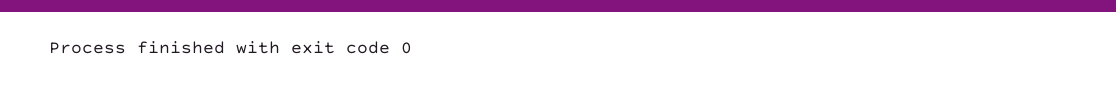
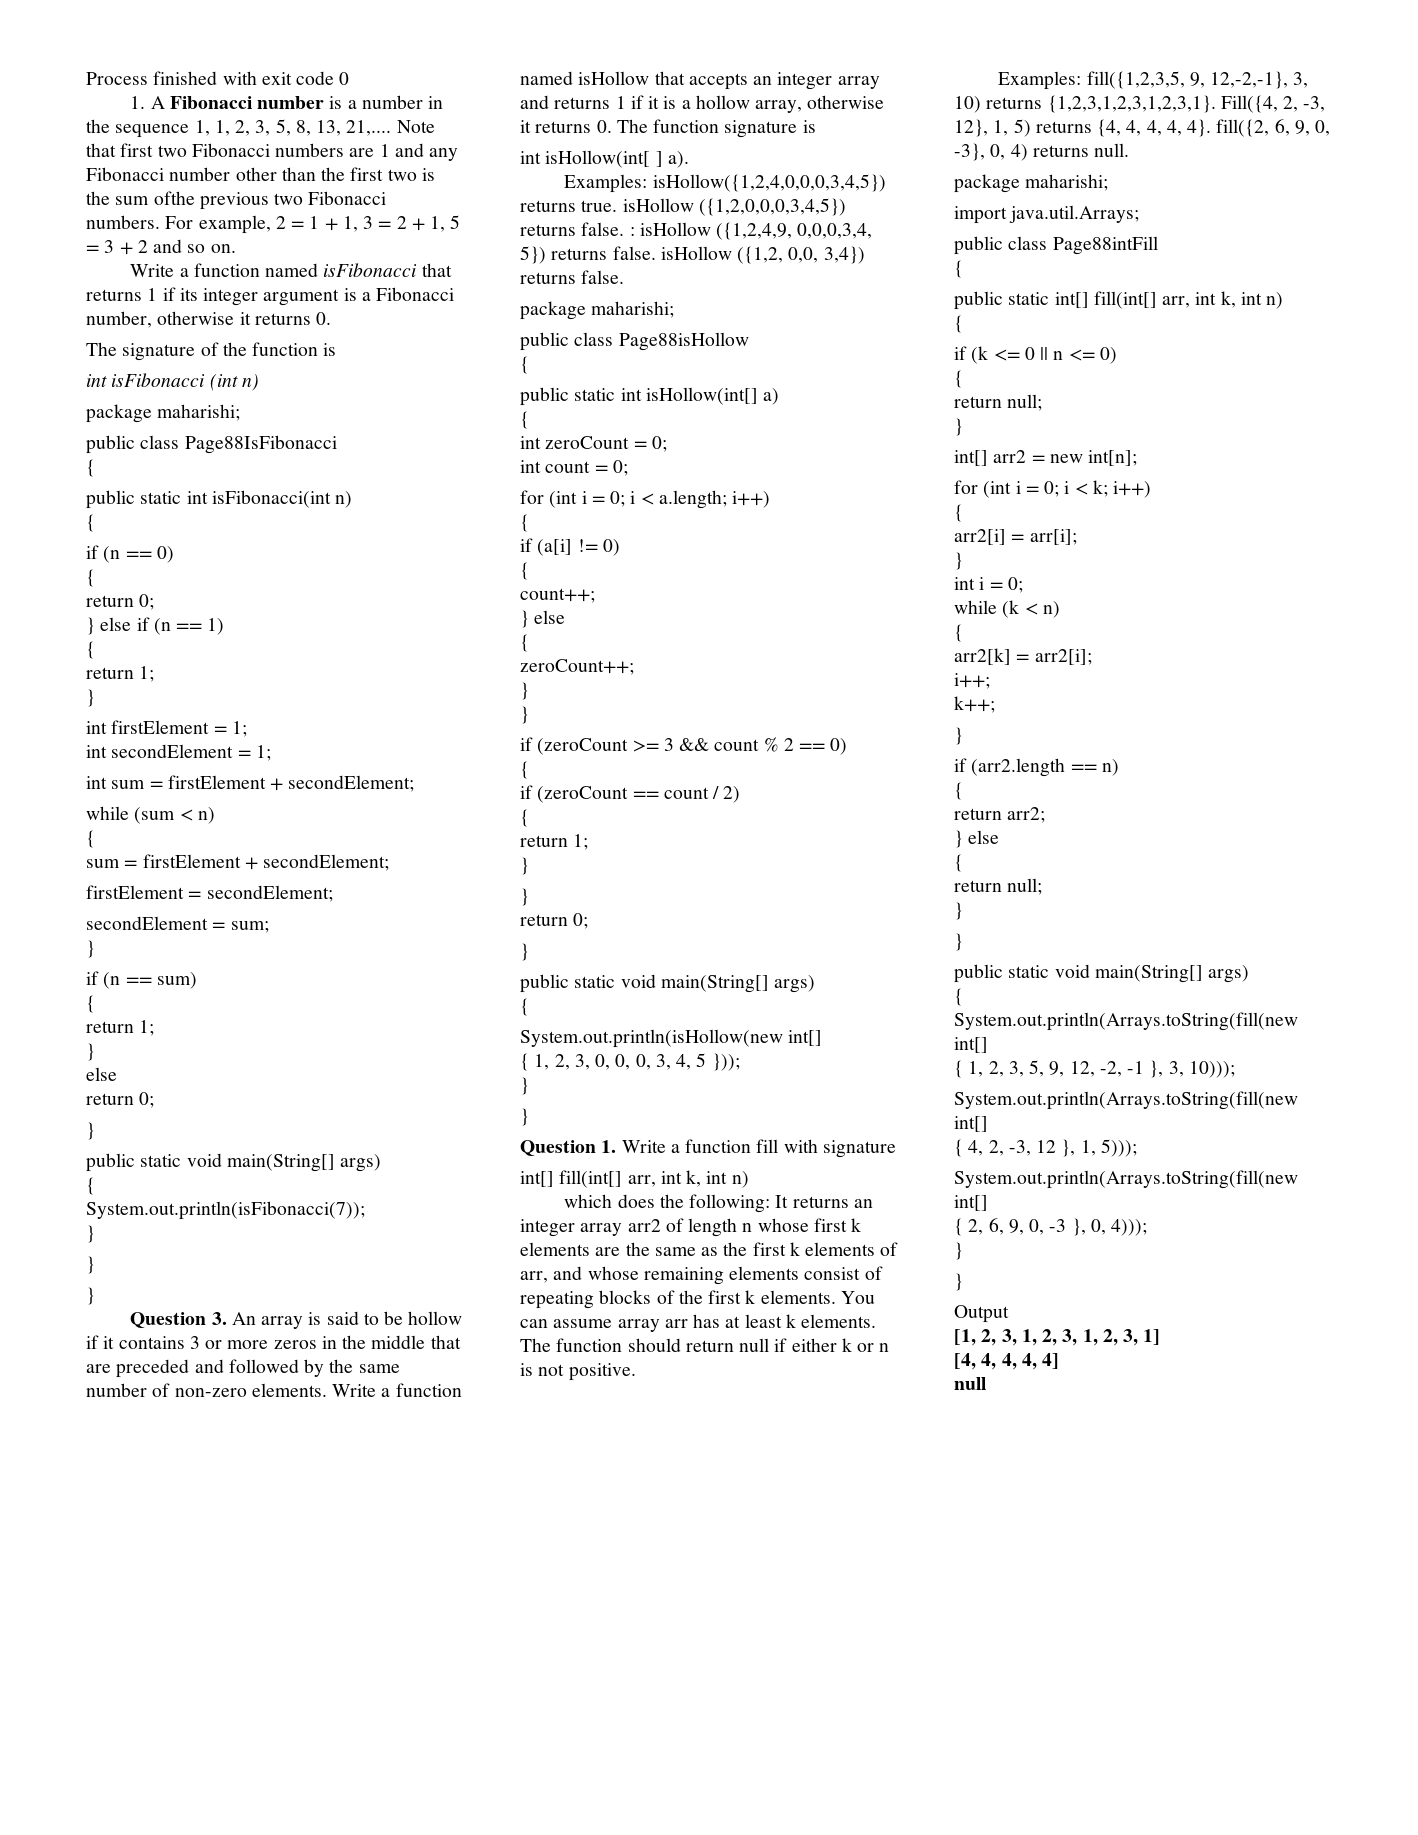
(412, 48) none -> [130,95,444,109] [86,119,435,138] [86,143,459,161] [86,167,435,181] [86,191,387,210] [86,215,461,234] [86,239,236,255] [130,263,452,277] [86,287,455,306] [86,311,332,328] [86,342,337,361] [86,373,259,391] [86,404,241,423] [86,435,337,454] [86,459,95,477] [86,490,353,509] [86,514,95,532] [86,545,174,563] [86,569,95,587] [86,594,155,610] [86,617,225,635] [86,641,95,659] [86,666,155,682] [86,689,95,707] [86,720,247,737] [86,744,271,761] [86,775,415,792] [86,806,215,824] [86,830,95,848] [86,854,390,871] [86,885,333,902] [86,916,269,933] [86,940,95,958] [86,971,197,989] [86,995,95,1013] [86,1020,155,1036] [86,1043,95,1061] [86,1067,117,1081] [86,1092,155,1108] [86,1122,95,1140] [86,1153,382,1172] [86,1177,95,1195] [86,1201,365,1220] [86,1225,95,1243] [86,1256,95,1274] [86,1287,95,1305] [130,1311,463,1329] [86,1335,461,1349] [86,1359,400,1378] [86,1383,462,1397] [520,71,880,90] [520,95,885,113] [520,119,816,138] [520,150,689,168] [564,174,886,193] [520,198,846,216] [520,222,873,240] [520,246,865,264] [520,270,625,284] [520,301,675,320] [520,332,749,351] [520,356,529,374] [520,387,780,406] [520,411,529,429] [520,436,667,452] [520,460,628,476] [520,490,771,509] [520,514,529,532] [520,538,620,556] [520,562,529,580] [520,588,595,603] [520,610,566,628] [520,634,529,652] [520,659,634,675] [520,682,529,700] [520,706,529,724] [520,737,848,755] [520,761,529,779] [520,785,741,803] [520,809,529,827] [520,834,589,850] [520,857,529,875] [520,888,529,906] [520,913,589,929] [520,943,529,961] [520,974,816,993] [520,998,529,1016] [520,1029,823,1048] [520,1053,740,1071] [520,1077,529,1095] [520,1108,529,1126] [520,1139,896,1158] [520,1170,749,1188] [564,1194,873,1213] [520,1218,862,1237] [520,1242,899,1256] [520,1266,883,1285] [520,1290,875,1309] [520,1314,877,1332] [520,1338,890,1352] [520,1363,636,1381] [998,71,1309,90] [954,95,1326,113] [954,119,1331,137] [954,143,1130,161] [954,174,1109,193] [954,205,1140,224] [954,236,1158,255] [954,260,963,278] [954,291,1284,310] [954,315,963,333] [954,346,1117,364] [954,370,963,388] [954,394,1043,411] [954,418,963,436] [954,450,1138,466] [954,480,1152,498] [954,504,963,522] [954,529,1077,545] [954,552,963,570] [954,577,1023,593] [954,600,1060,618] [954,624,963,642] [954,648,1092,665] [954,673,990,689] [954,696,995,713] [954,727,963,745] [954,758,1119,777] [954,782,963,800] [954,807,1046,823] [954,830,1000,848] [954,854,963,872] [954,878,1043,895] [954,902,963,920] [954,933,963,951] [954,964,1250,983] [954,988,963,1006] [954,1012,1298,1031] [954,1037,988,1053] [954,1060,1235,1078] [954,1091,1298,1110] [954,1116,988,1132] [954,1139,1137,1157] [954,1170,1298,1189] [954,1195,988,1211] [954,1218,1148,1236] [954,1242,963,1260] [954,1273,963,1291] [954,1305,1009,1323] [954,1329,1161,1346] [954,1353,1060,1370] [954,1377,986,1390] // 1. A Fibonacci number is a number in the sequence 1, 1, 2, 3, 5, 8, 13, 21,.... Note that first two Fibonacci numbers are 1 and any Fibonacci number other than the first two is the sum ofthe previous two Fibonacci numbers. For example, 2 = 1 + 1, 3 = 2 + 1, 5 = 3 + 2 and so on. // Write a function named isFibonacci that returns 1 if its integer argument is a Fibonacci number, otherwise it returns 0. // The signature of the function is // int isFibonacci (int n) // package maharishi; // public class Page88IsFibonacci // { // public static int isFibonacci(int n) // { // if (n == 0) // { // return 0; // } else if (n == 1) // { // return 1; // } // int firstElement = 1; // int secondElement = 1; // int sum = firstElement + secondElement; // while (sum < n) // { // sum = firstElement + secondElement; // firstElement = secondElement; // secondElement = sum; // } // if (n == sum) // { // return 1; // } // else // return 0; // } // public static void main(String[] args) // { // System.out.println(isFibonacci(7)); // } // } // } // Question 3. An array is said to be hollow if it contains 3 or more zeros in the middle that are preceded and followed by the same number of non-zero elements. Write a function named isHollow that accepts an integer array and returns 1 if it is a hollow array, otherwise it returns 0. The function signature is // int isHollow(int[ ] a). // Examples: isHollow({1,2,4,0,0,0,3,4,5}) returns true. isHollow ({1,2,0,0,0,3,4,5}) returns false. : isHollow ({1,2,4,9, 0,0,0,3,4, 5}) returns false. isHollow ({1,2, 0,0, 3,4}) returns false. // package maharishi; // public class Page88isHollow // { // public static int isHollow(int[] a) // { // int zeroCount = 0; // int count = 0; // for (int i = 0; i < a.length; i++) // { // if (a[i] != 0) // { // count++; // } else // { // zeroCount++; // } // } // if (zeroCount >= 3 && count % 2 == 0) // { // if (zeroCount == count / 2) // { // return 1; // } // } // return 0; // } // public static void main(String[] args) // { // System.out.println(isHollow(new int[] // { 1, 2, 3, 0, 0, 0, 3, 4, 5 })); // } // } // Question 1. Write a function fill with signature // int[] fill(int[] arr, int k, int n) // which does the following: It returns an integer array arr2 of length n whose first k elements are the same as the first k elements of arr, and whose remaining elements consist of repeating blocks of the first k elements. You can assume array arr has at least k elements. The function should return null if either k or n is not positive. // Examples: fill({1,2,3,5, 9, 12,-2,-1}, 3, 10) returns {1,2,3,1,2,3,1,2,3,1}. Fill({4, 2, -3, 12}, 1, 5) returns {4, 4, 4, 4, 4}. fill({2, 6, 9, 0, -3}, 0, 4) returns null. // package maharishi; // import java.util.Arrays; // public class Page88intFill // { // public static int[] fill(int[] arr, int k, int n) // { // if (k <= 0 || n <= 0) // { // return null; // } // int[] arr2 = new int[n]; // for (int i = 0; i < k; i++) // { // arr2[i] = arr[i]; // } // int i = 0; // while (k < n) // { // arr2[k] = arr2[i]; // i++; // k++; // } // if (arr2.length == n) // { // return arr2; // } else // { // return null; // } // } // public static void main(String[] args) // { // System.out.println(Arrays.toString(fill(new int[] // { 1, 2, 3, 5, 9, 12, -2, -1 }, 3, 10))); // System.out.println(Arrays.toString(fill(new int[] // { 4, 2, -3, 12 }, 1, 5))); // System.out.println(Arrays.toString(fill(new int[] // { 2, 6, 9, 0, -3 }, 0, 4))); // } // } // Output // [1, 2, 3, 1, 2, 3, 1, 2, 3, 1] // [4, 4, 4, 4, 4] // null

